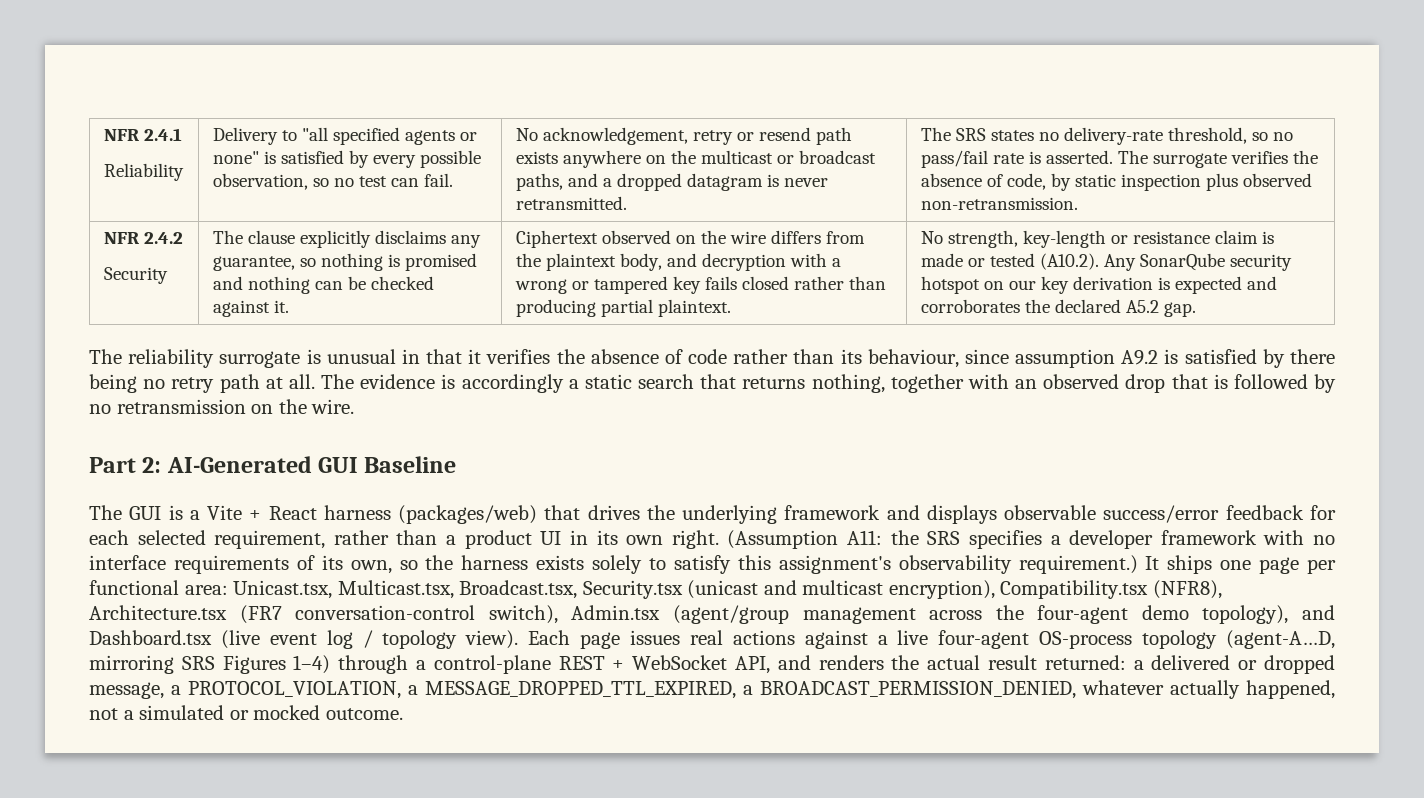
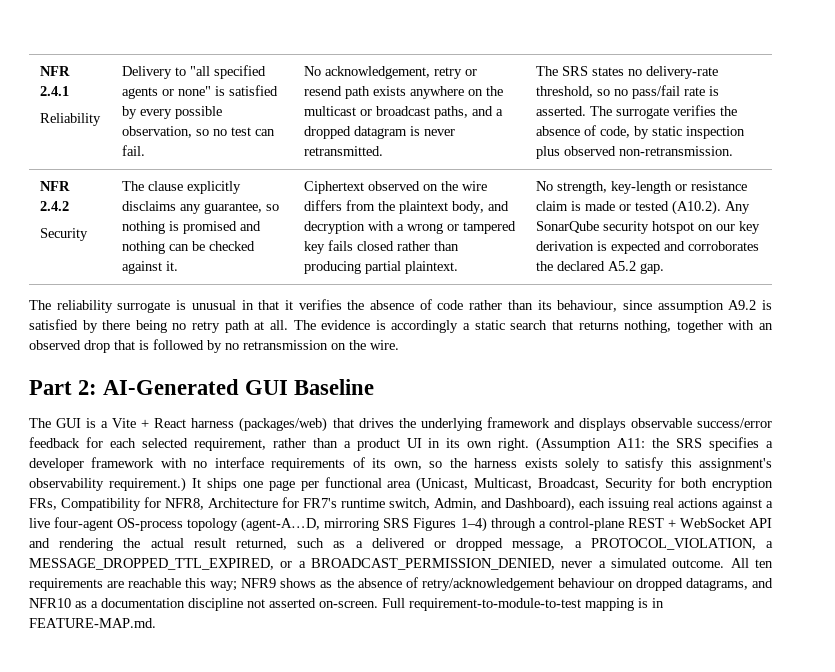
[184,580,1222,599] [89,605,1335,624] [89,630,681,649] area: Unicast.tsx, Multicast.tsx, Broadcast.tsx, Security.tsx (unicast and multicast encryption), Compatibility.tsx (NFR8), Architecture.tsx (FR7 conversation-control switch), Admin.tsx (agent/group management across the four-agent demo topology), and Dashboard.tsx (live event log / topology view). Each page issues -> [387,477,773,492] [29,497,649,512] area (Unicast, Multicast, Broadcast, Security for both encryption FRs, Compatibility for NFR8, Architecture for FR7's runtime switch, Admin, and Dashboard), each issuing
[735,655,1126,674] API, and renders the actual result returned: -> [749,518,773,528] [29,538,346,551] API and rendering the actual result returned, such as
(736, 690) none -> [280,561,293,568] or
[1082,680,1335,699] [89,705,403,720] whatever actually happened, not a simulated or mocked outcome. -> [561,558,774,568] [29,577,773,591] [29,598,664,611] [29,618,156,628] never a simulated outcome. All ten requirements are reachable this way; NFR9 shows as the absence of retry/acknowledgement behaviour on dropped datagrams, and NFR10 as a documentation discipline not asserted on-screen. Full requirement-to-module-to-test mapping is in FEATURE-MAP.md.

